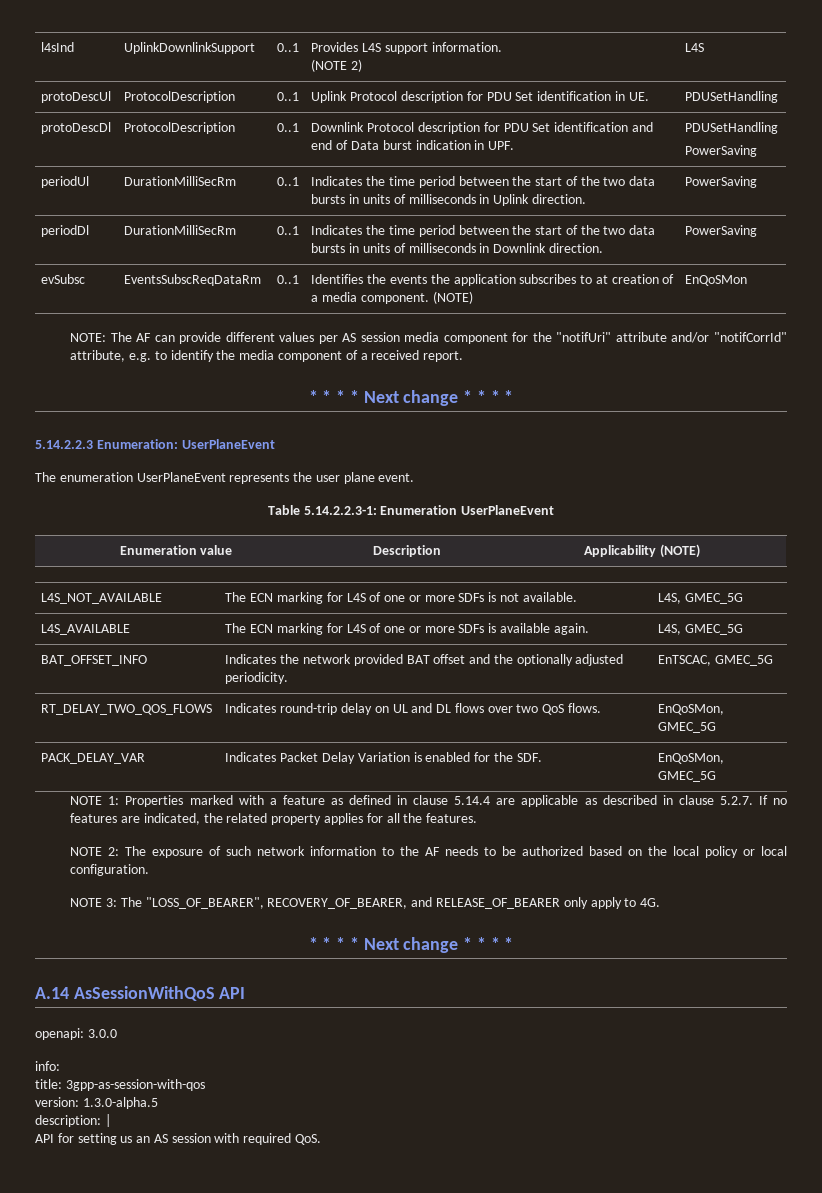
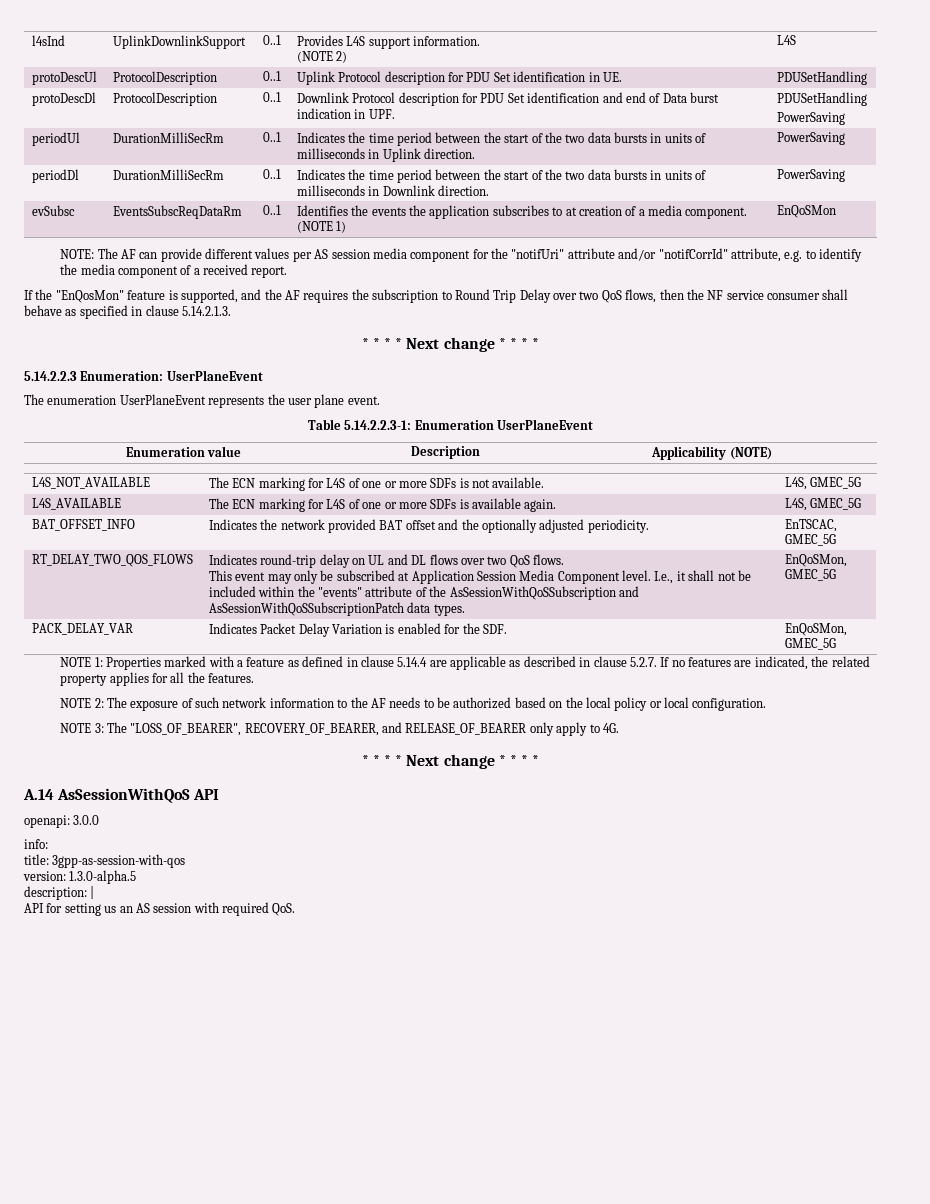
[432,291,473,304] (NOTE) -> [296,221,347,233] (NOTE 1)
(464, 356) none -> [24,289,849,303] [24,305,231,319] // If the "EnQosMon" feature is supported, and the AF requires the subscription to Round Trip Delay over two QoS flows, then the NF service consumer shall behave as specified in clause 5.14.2.1.3.
(602, 708) none -> [208,570,751,584] [208,586,639,600] [208,602,465,616] // This event may only be subscribed at Application Session Media Component level. I.e., it shall not be included within the "events" attribute of the AsSessionWithQoSSubscription and AsSessionWithQoSSubscriptionPatch data types.

